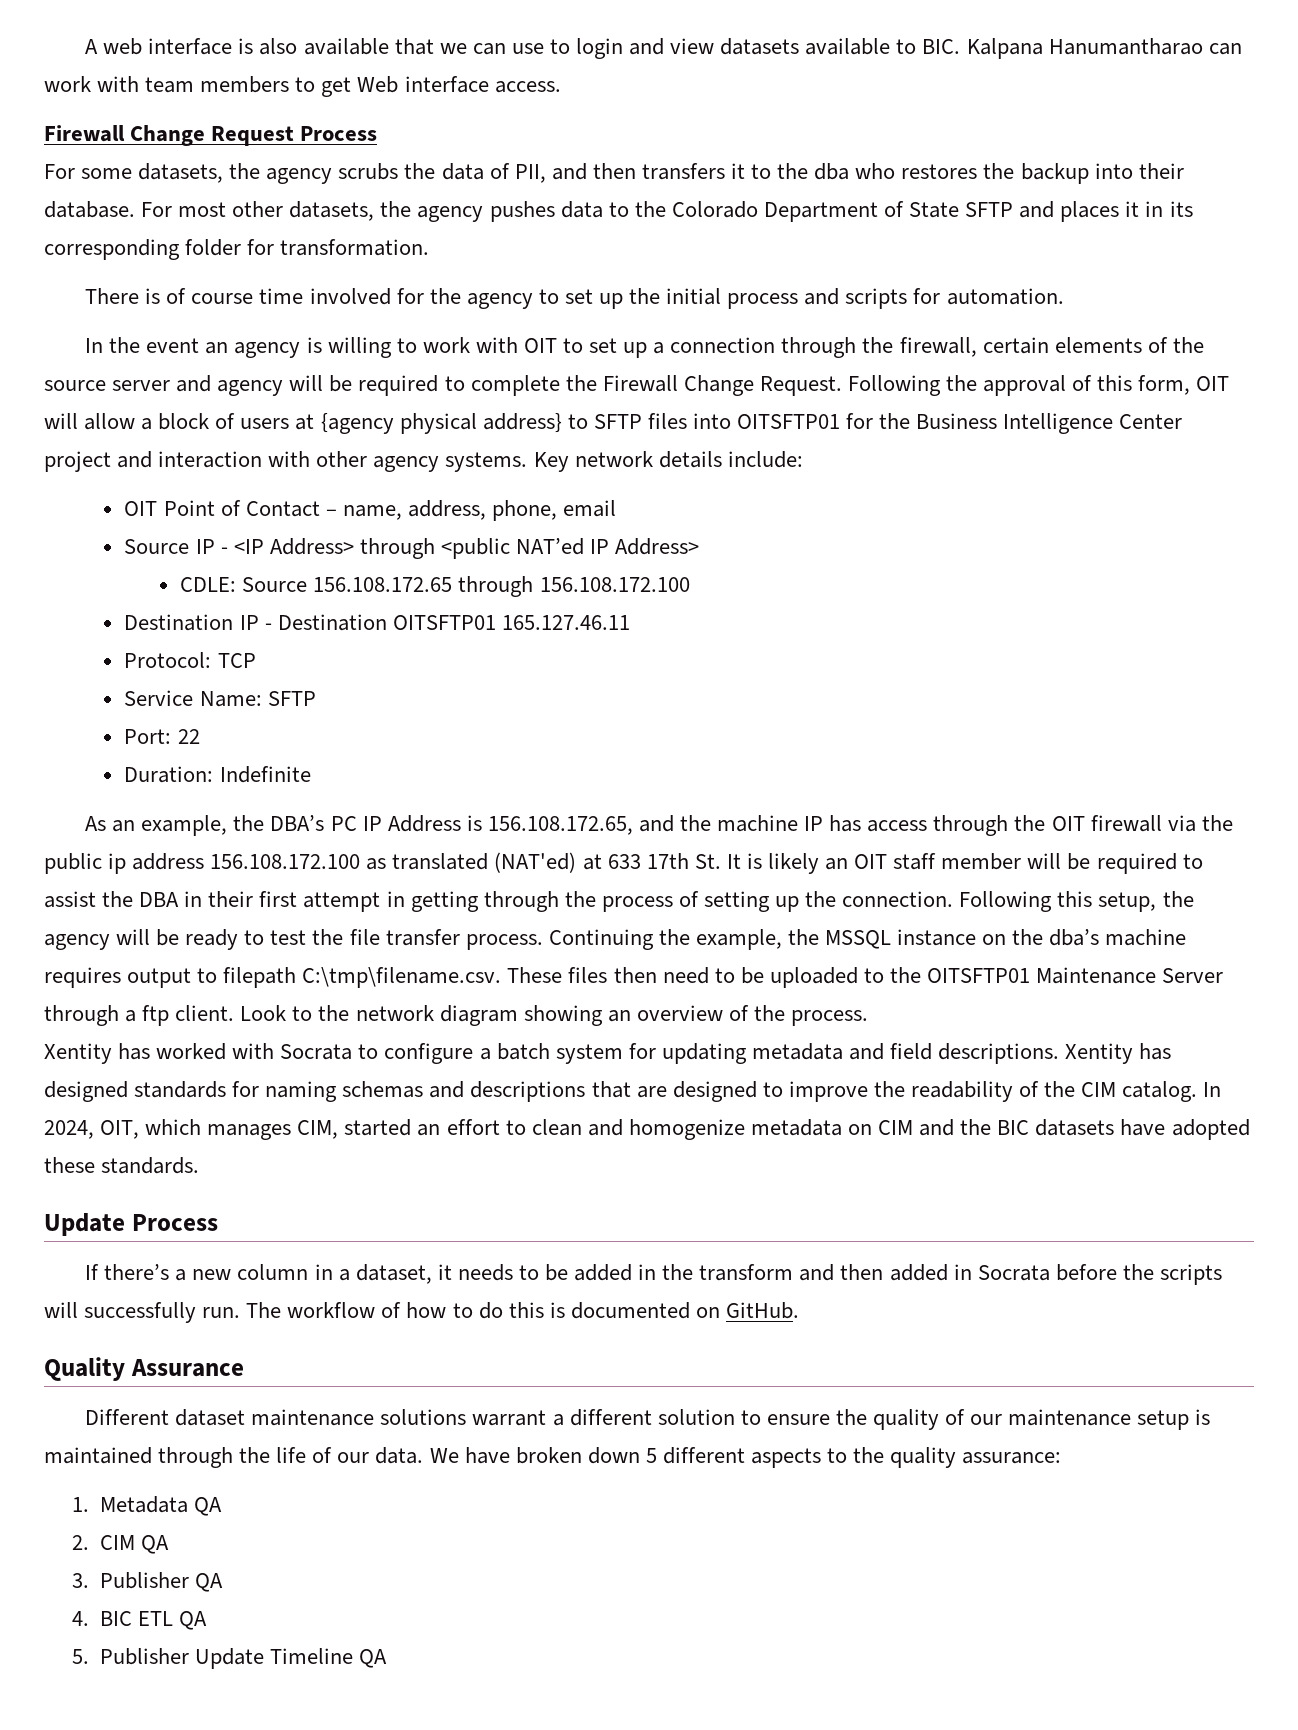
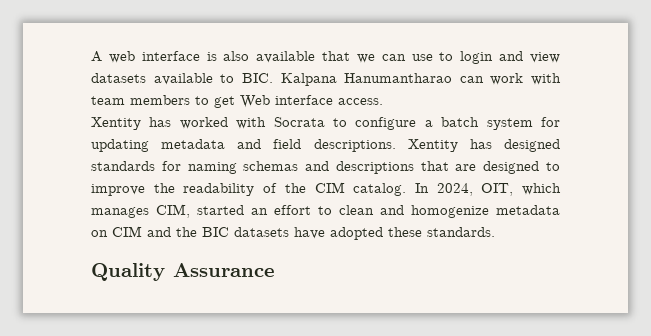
[44,125,378,146] [44,163,1184,184] [44,201,1193,222] [44,239,430,260] [85,288,1064,309] [85,337,1204,358] [44,375,1230,396] [44,413,1183,434] [44,451,803,472] [124,500,617,521] [124,538,700,559] [180,576,690,597] [124,614,630,631] [124,652,256,668] [124,690,316,707] [124,729,200,744] [124,766,311,783] [85,815,1233,836] [44,852,1203,874] [44,891,1194,912] [44,929,1187,950] [44,967,1224,988] [44,1005,869,1026] // Firewall Change Request Process // For some datasets, the agency scrubs the data of PII, and then transfers it to the dba who restores the backup into their database. For most other datasets, the agency pushes data to the Colorado Department of State SFTP and places it in its corresponding folder for transformation. // There is of course time involved for the agency to set up the initial process and scripts for automation. // In the event an agency is willing to work with OIT to set up a connection through the firewall, certain elements of the source server and agency will be required to complete the Firewall Change Request. Following the approval of this form, OIT will allow a block of users at {agency physical address} to SFTP files into OITSFTP01 for the Business Intelligence Center project and interaction with other agency systems. Key network details include: // OIT Point of Contact – name, address, phone, email // Source IP - <IP Address> through <public NAT’ed IP Address> // CDLE: Source 156.108.172.65 through 156.108.172.100 // Destination IP - Destination OITSFTP01 165.127.46.11 // Protocol: TCP // Service Name: SFTP // Port: 22 // Duration: Indefinite // As an example, the DBA’s PC IP Address is 156.108.172.65, and the machine IP has access through the OIT firewall via the public ip address 156.108.172.100 as translated (NAT'ed) at 633 17th St. It is likely an OIT staff member will be required to assist the DBA in their first attempt in getting through the process of setting up the connection. Following this setup, the agency will be ready to test the file transfer process. Continuing the example, the MSSQL instance on the dba’s machine requires output to filepath C:\tmp\filename.csv. These files then need to be uploaded to the OITSFTP01 Maintenance Server through a ftp client. Look to the network diagram showing an overview of the process. -> (383, 101) none
[44,1213,218,1236] [85,1264,1222,1285] [44,1302,799,1323] [44,1357,244,1381] [85,1409,1211,1430] [44,1447,1062,1468] [71,1496,223,1516] [71,1535,170,1554] [71,1572,224,1592] [71,1611,208,1630] [71,1648,388,1669] Update Process // If there’s a new column in a dataset, it needs to be added in the transform and then added in Socrata before the scripts will successfully run. The workflow of how to do this is documented on GitHub. // Quality Assurance // Different dataset maintenance solutions warrant a different solution to ensure the quality of our maintenance setup is maintained through the life of our data. We have broken down 5 different aspects to the quality assurance: // 1. Metadata QA // 2. CIM QA // 3. Publisher QA // 4. BIC ETL QA // 5. Publisher Update Timeline QA -> [91,263,275,281] Quality Assurance

